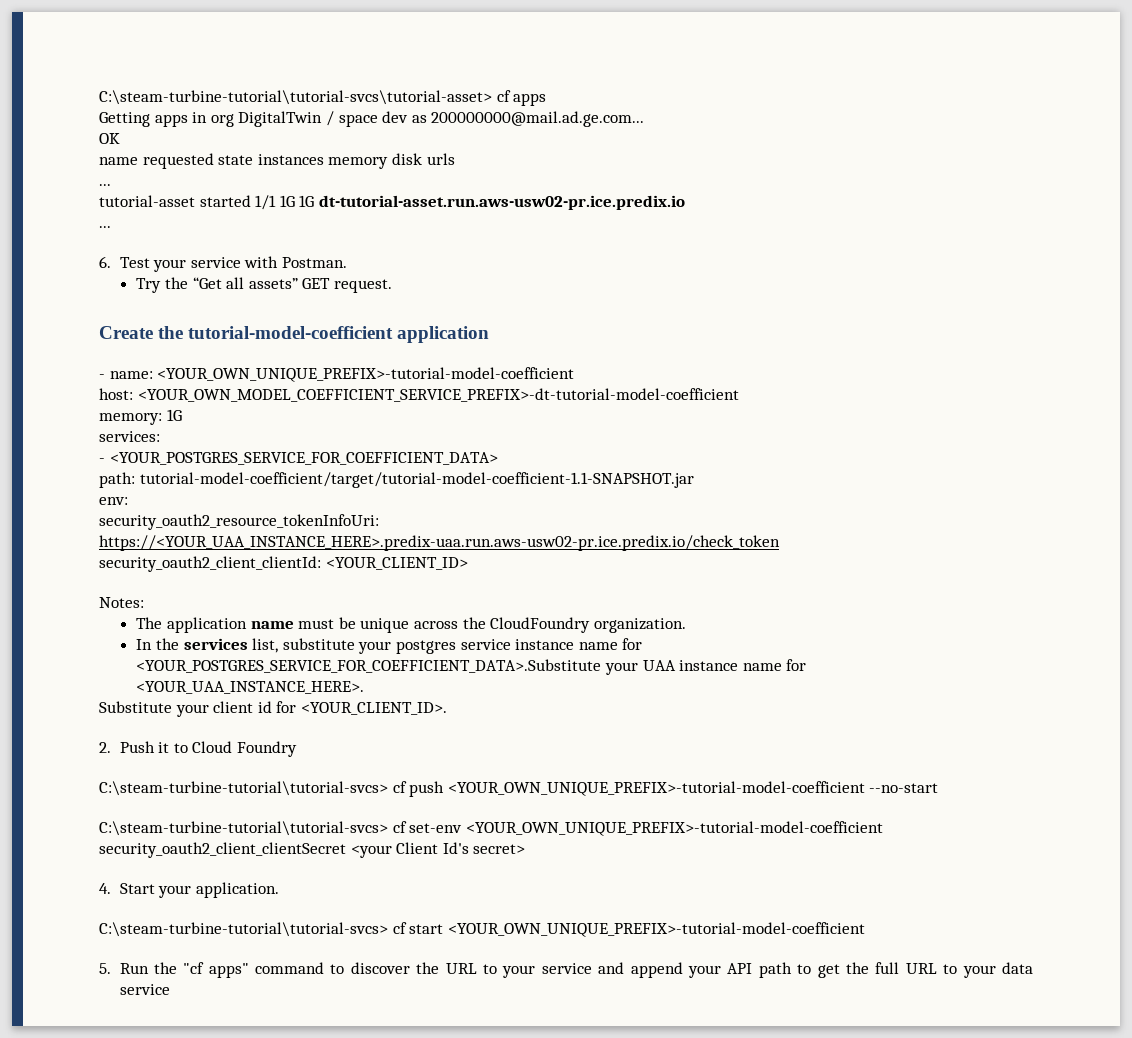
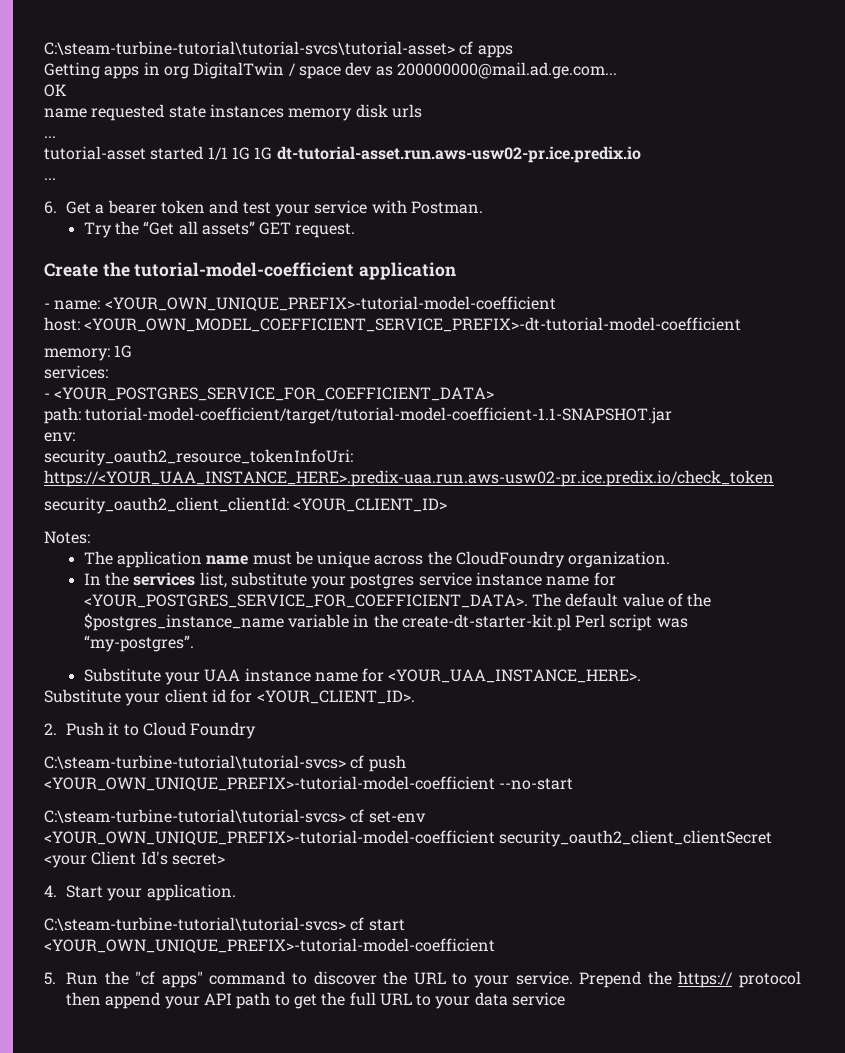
[119,257,150,268] Test -> [65,200,271,214] Get a bearer token and test
[136,659,602,673] <YOUR_POSTGRES_SERVICE_FOR_COEFFICIENT_DATA>.Substitute -> [83,593,712,608] [83,613,688,631] [83,635,194,652] [83,668,161,682] <YOUR_POSTGRES_SERVICE_FOR_COEFFICIENT_DATA>. The default value of the $postgres_instance_name variable in the create-dt-starter-kit.pl Perl script was “my-postgres”. // Substitute
[541,962,625,974] service and -> [515,971,801,988] [65,992,101,1006] service. Prepend the https:// protocol then

